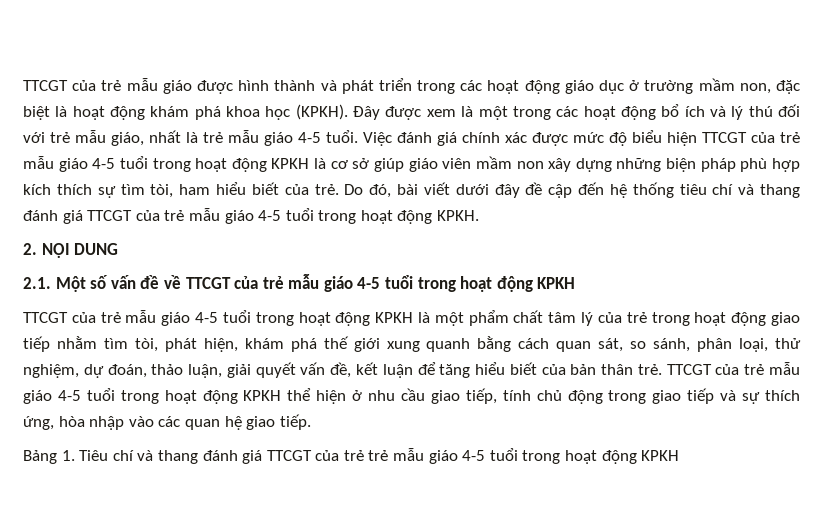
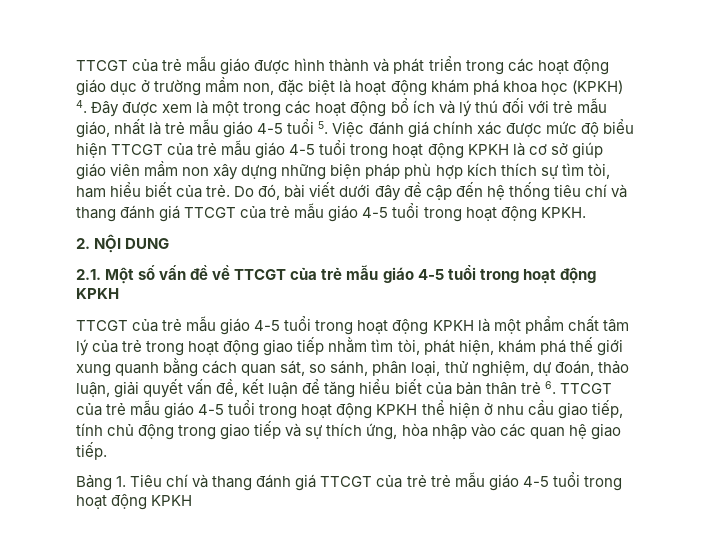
[295,104,348,120] (KPKH). -> [571,80,623,94] [76,100,87,113] (KPKH) 4.
[326,130,358,143] tuổi. -> [287,119,329,134] tuổi 5.
[637,364,662,375] trẻ. -> [520,381,556,394] trẻ 6.

